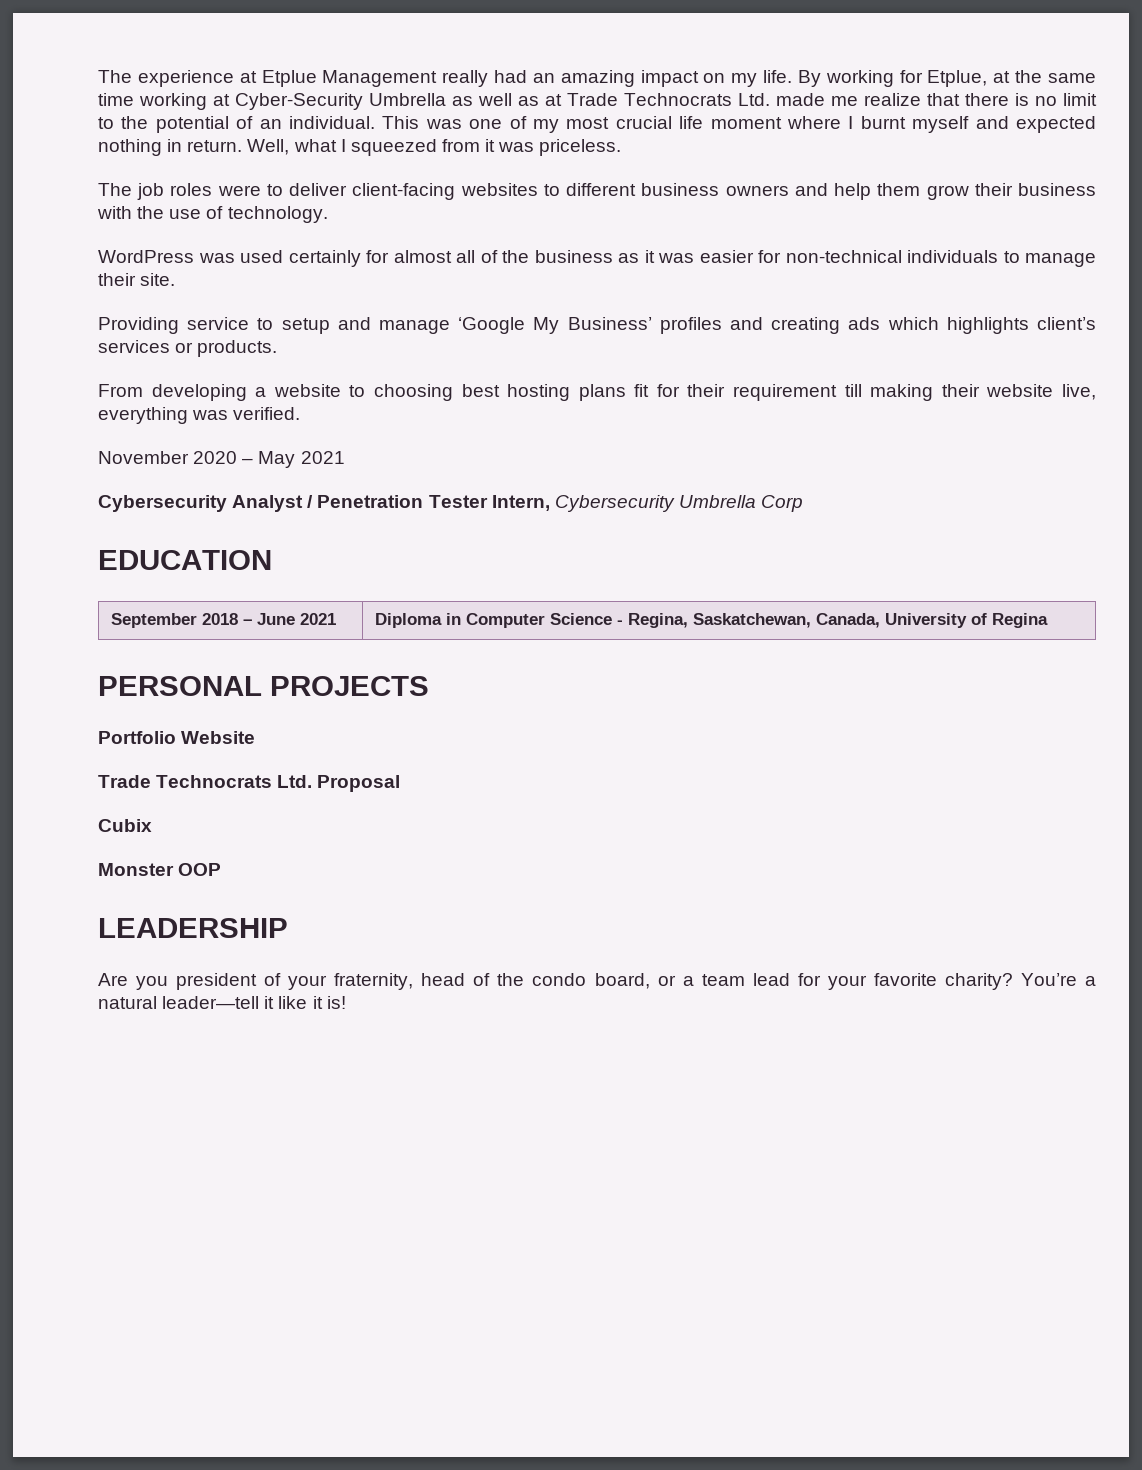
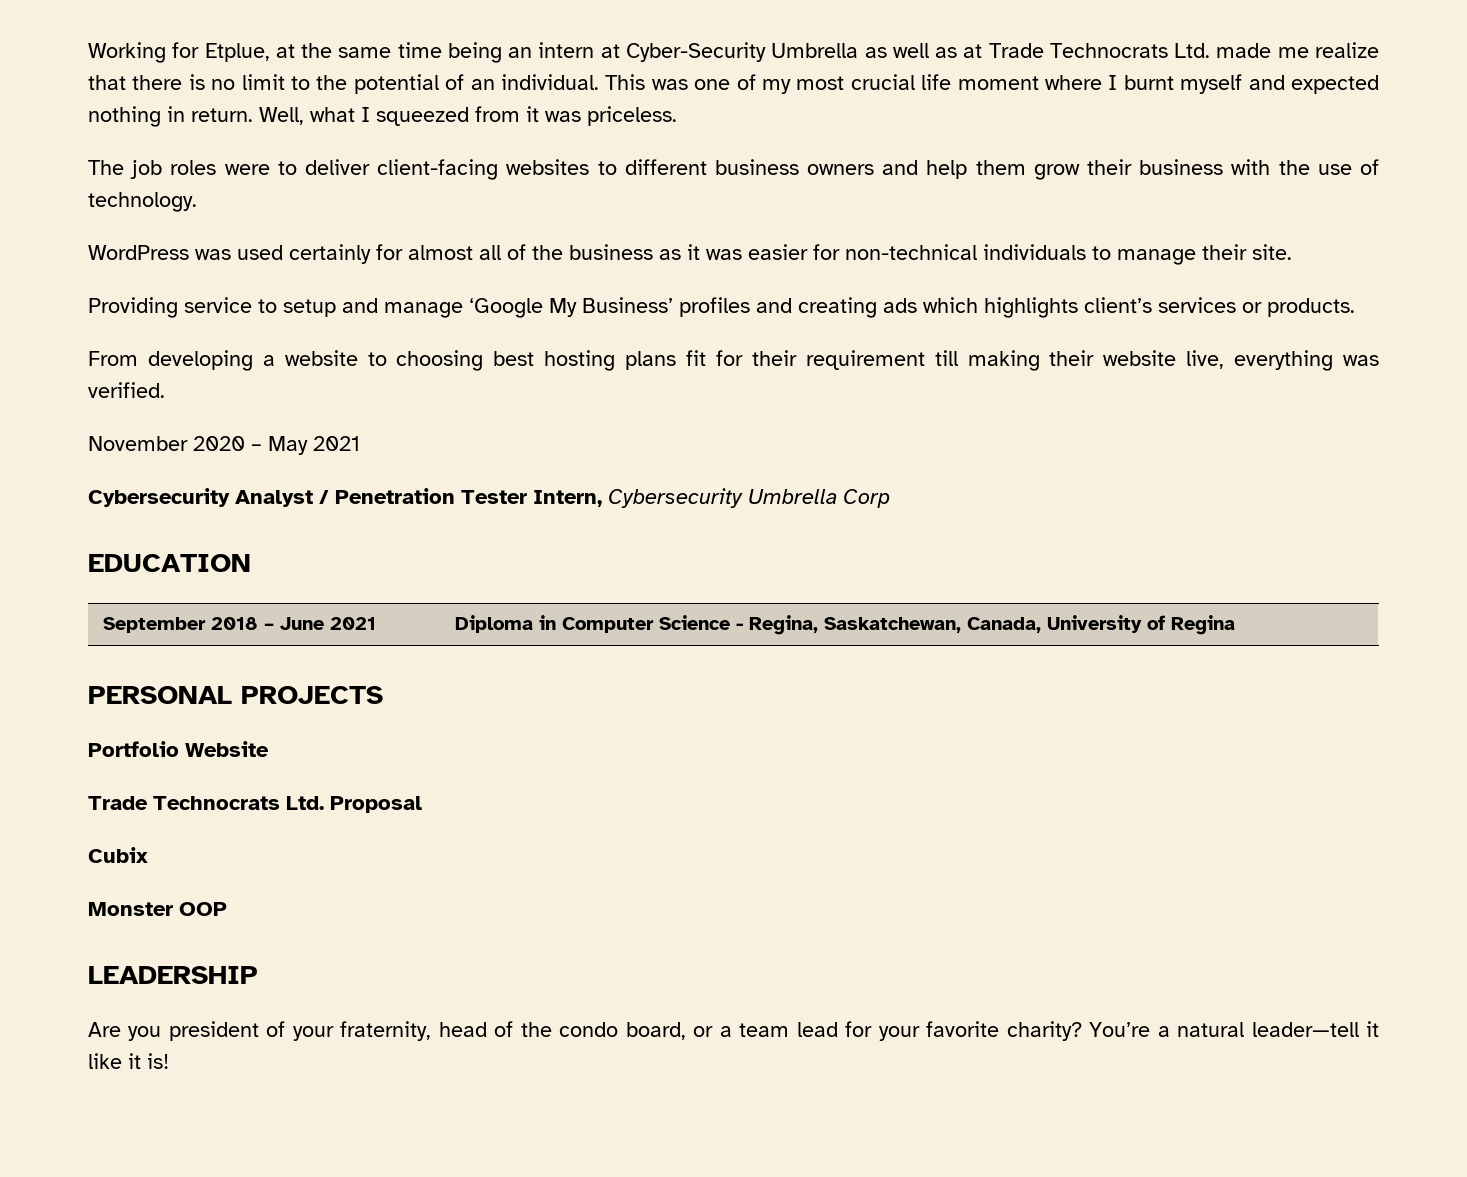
[98,70,894,87] The experience at Etplue Management really had an amazing impact on my life. By working -> [88,42,166,63] Working
[139,93,207,110] working -> [447,42,595,63] being an intern

